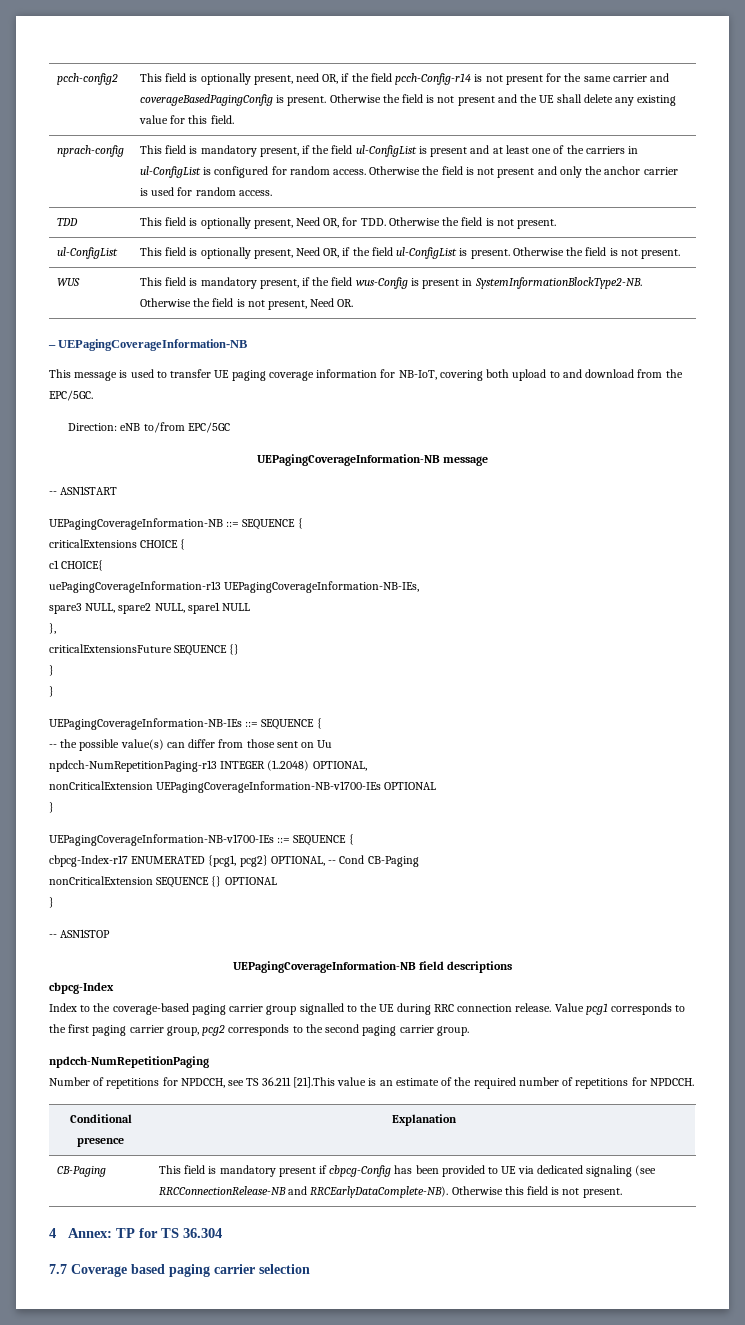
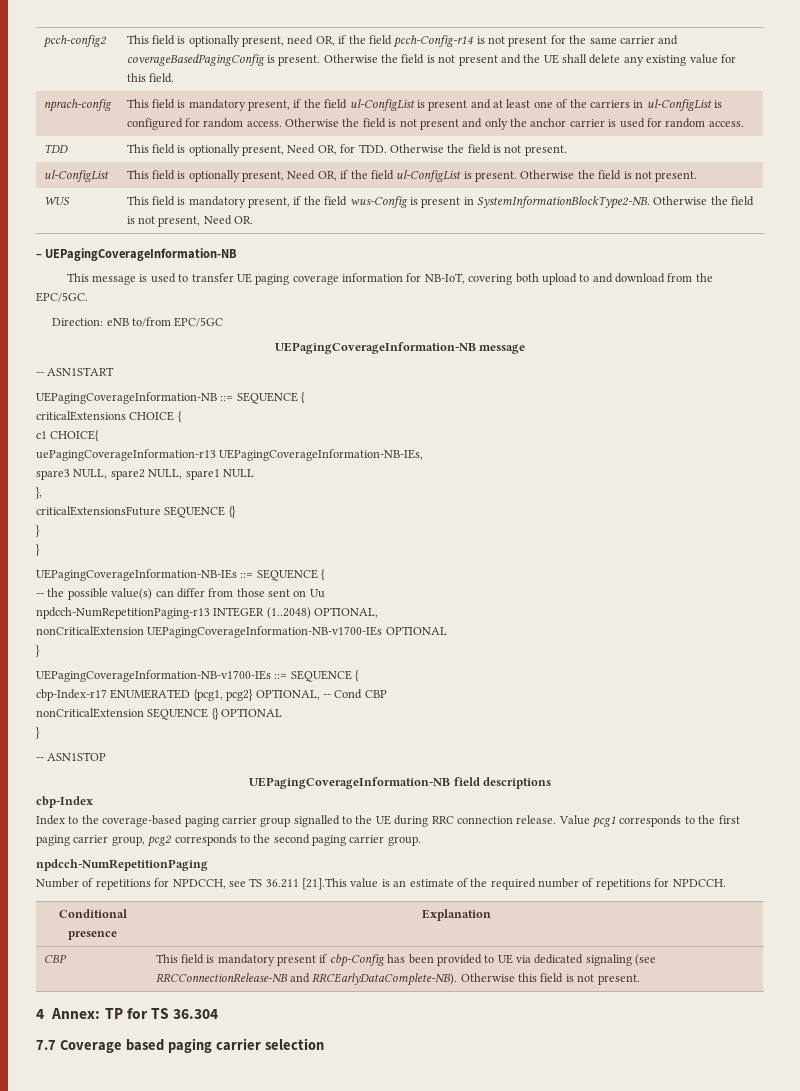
[49,855,128,867] cbpcg-Index-r17 -> [36,689,107,701] cbp-Index-r17
[367,856,419,867] CB-Paging -> [364,690,387,698] CBP
[49,982,114,994] cbpcg-Index -> [36,796,93,808] cbp-Index
[56,1166,106,1177] CB-Paging -> [43,954,67,963] CBP
[329,1165,392,1177] cbpcg-Config -> [329,954,385,967] cbp-Config

